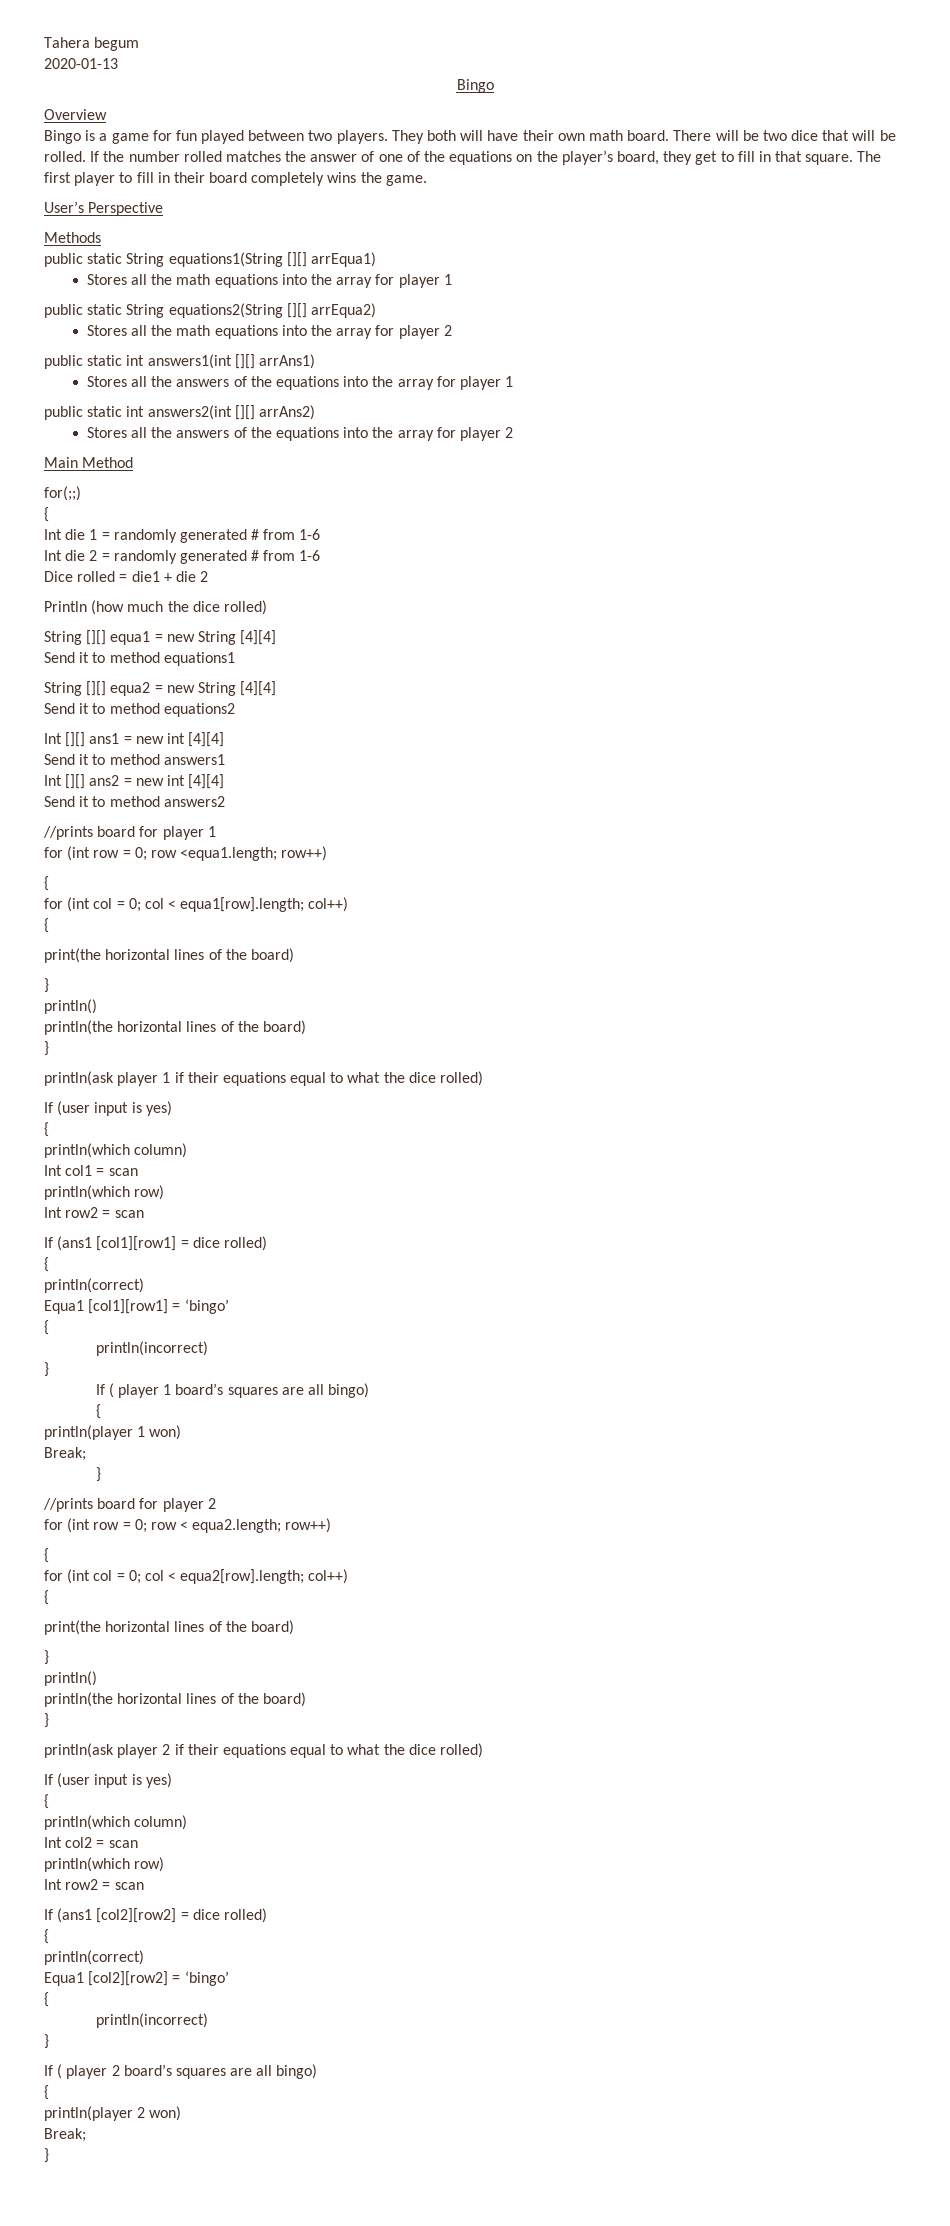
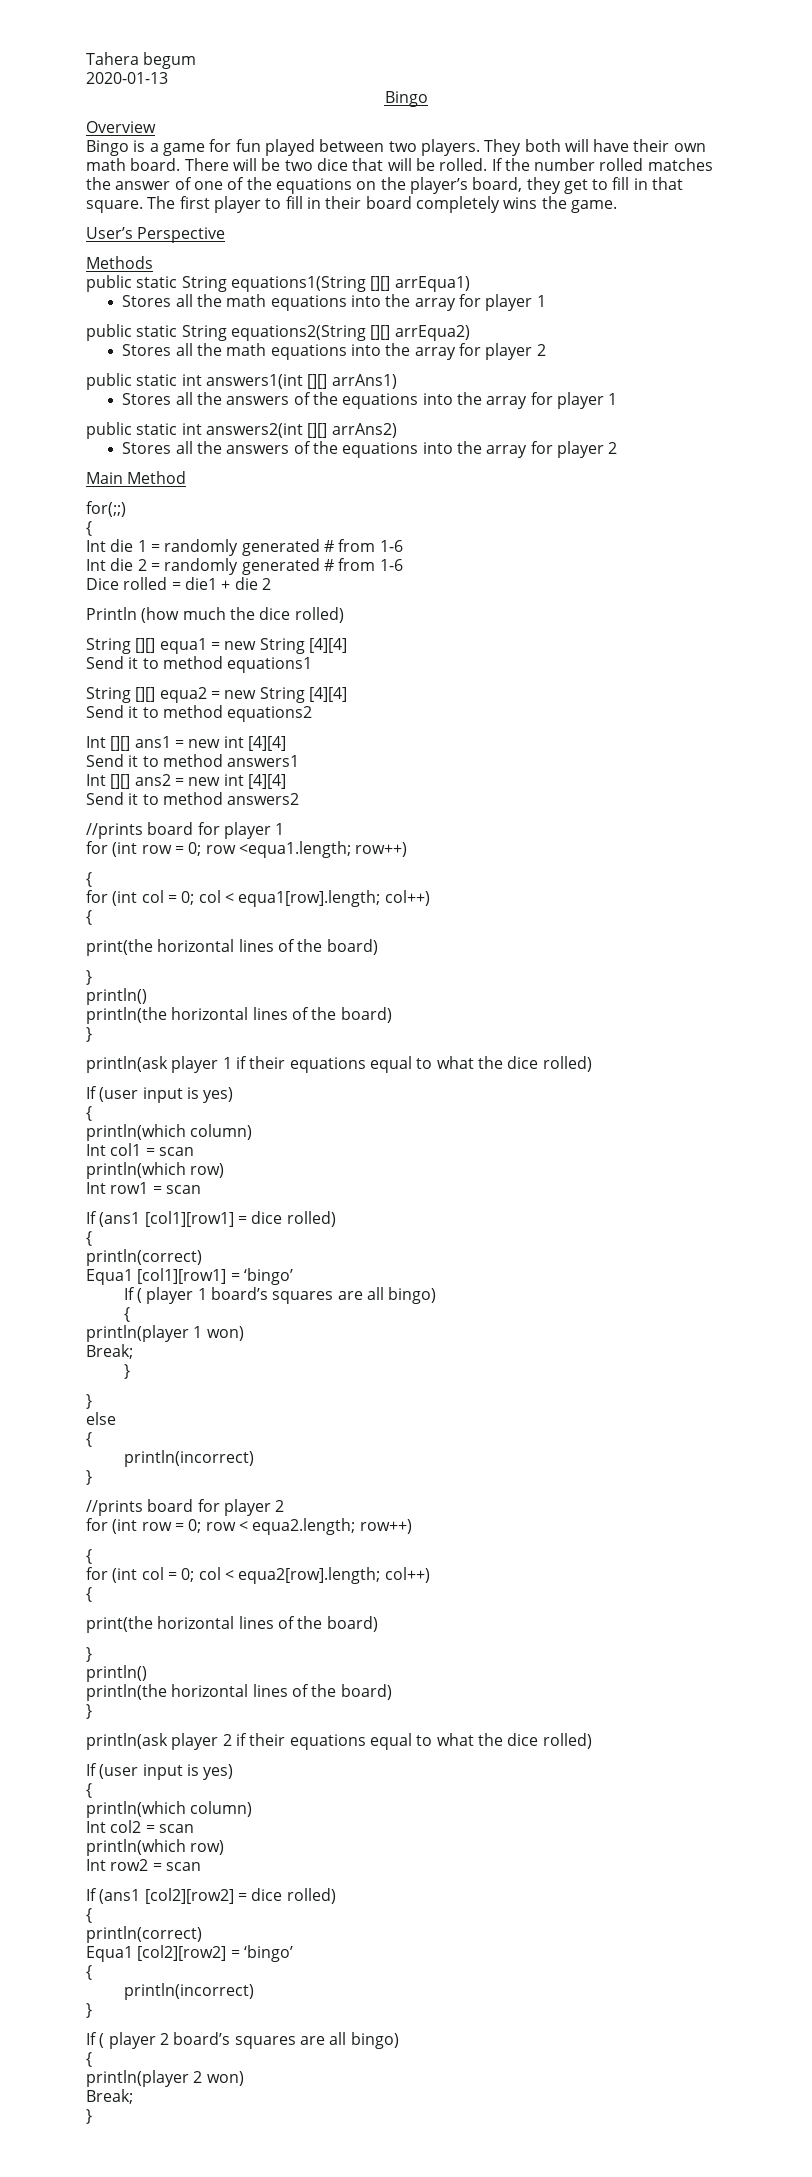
[65,1207,99,1218] row2 -> [110,1182,149,1194] row1
[44,1320,49,1335] [95,1341,208,1356] [44,1362,49,1377] // { // println(incorrect) // } -> (293, 1276) none
(101, 1474) none -> [86,1394,92,1409] [86,1412,116,1425] [86,1432,92,1447] [123,1450,254,1467] [86,1470,92,1485] // } // else // { // println(incorrect) // }

